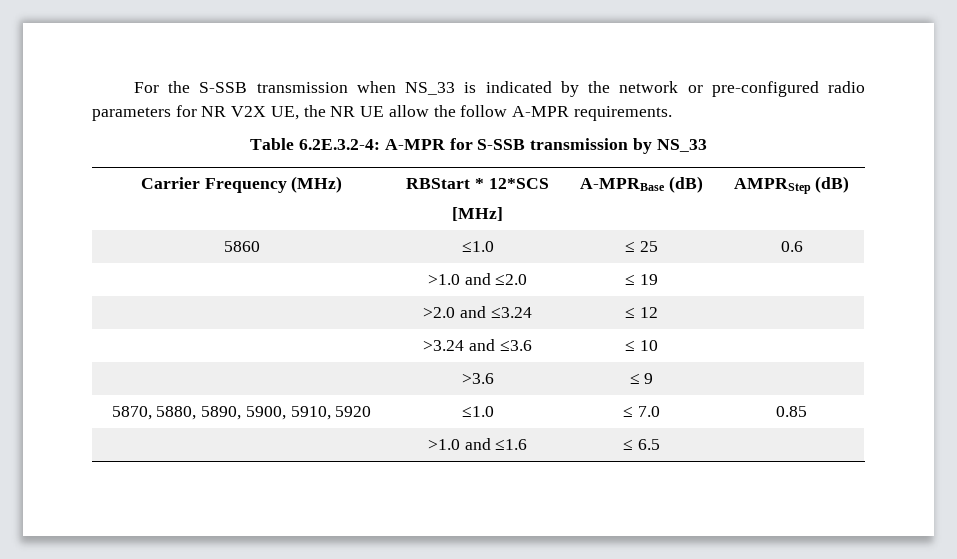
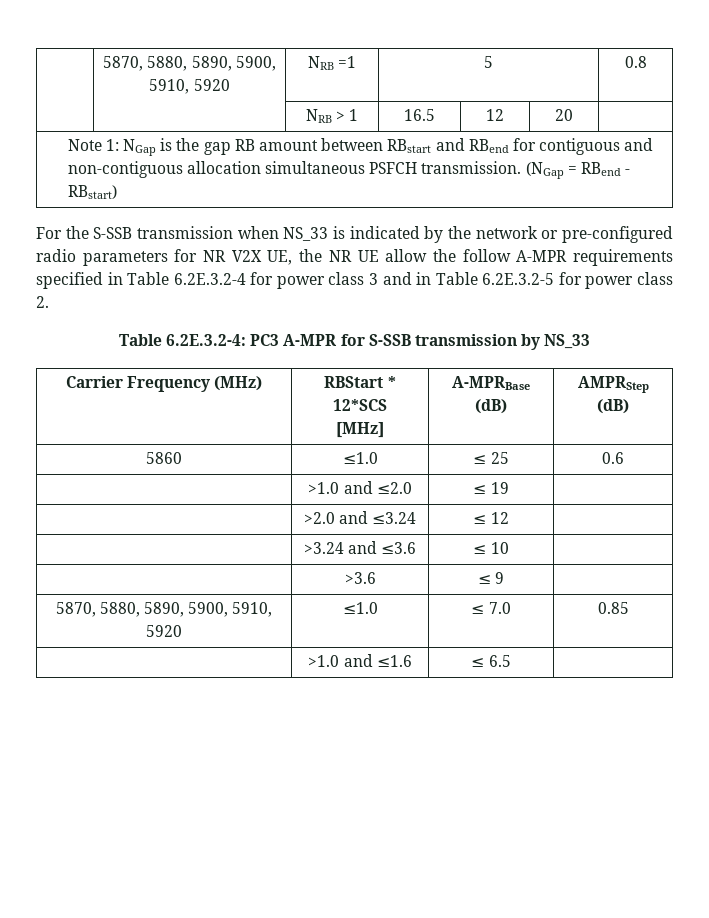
(133, 87) none -> [103,56,276,71] [149,79,230,94] [307,56,357,70] [484,56,493,68] [624,56,647,68] [305,109,359,123] [404,109,435,121] [486,109,504,121] [555,109,573,121] [67,138,654,156] [67,161,631,179] [67,185,117,199] | 5870, 5880, 5890, 5900, 5910, 5920 | NRB =1 | 5 | 0.8 // | | NRB > 1 | 16.5 | 12 | 20 | // Note 1: NGap is the gap RB amount between RBstart and RBend for contiguous and non-contiguous allocation simultaneous PSFCH transmission. (NGap = RBend - RBstart) //
[573,106,672,121] requirements. -> [573,249,673,266] [36,272,673,289] [36,296,49,308] requirements specified in Table 6.2E.3.2-4 for power class 3 and in Table 6.2E.3.2-5 for power class 2.
(381, 144) none -> [250,334,280,346] PC3

